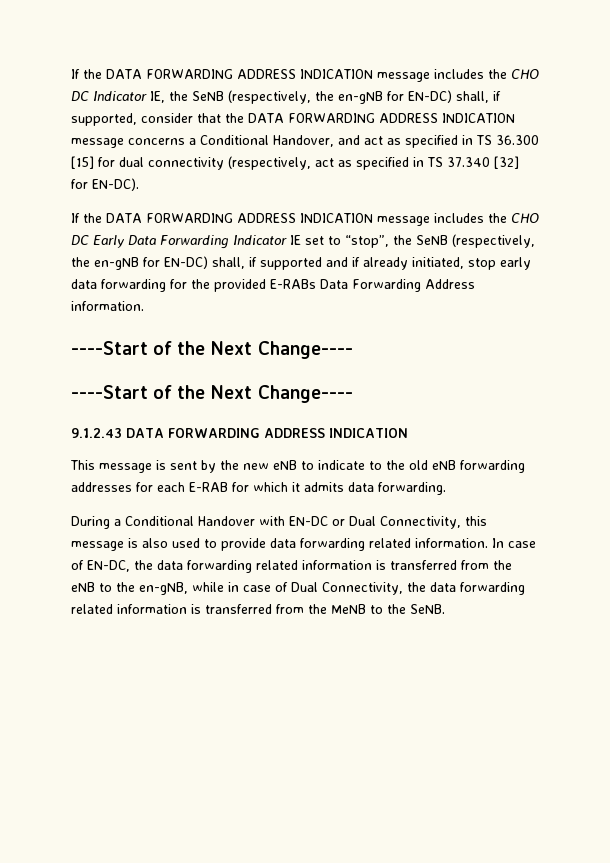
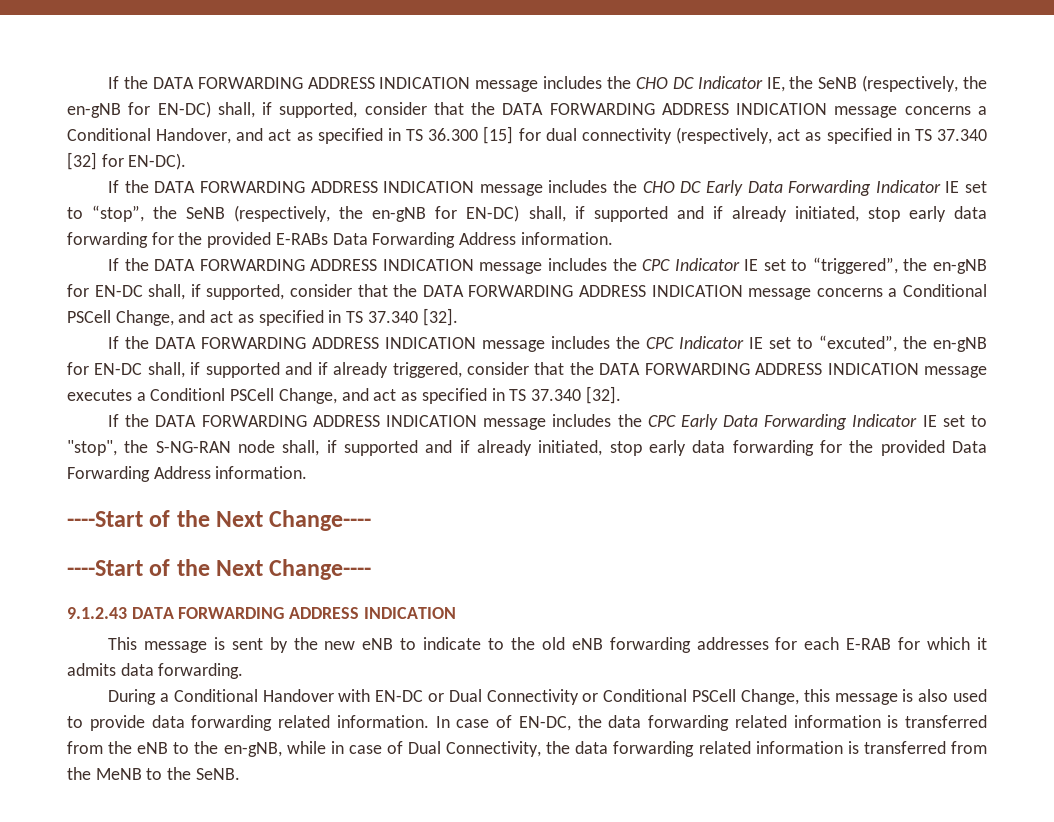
(144, 306) none -> [108,257,988,274] [67,284,988,300] [67,308,458,326] [108,335,988,352] [67,362,987,378] [67,386,621,404] [108,414,988,430] [67,440,988,456] [67,466,308,482] // If the DATA FORWARDING ADDRESS INDICATION message includes the CPC Indicator IE set to “triggered”, the en-gNB for EN-DC shall, if supported, consider that the DATA FORWARDING ADDRESS INDICATION message concerns a Conditional PSCell Change, and act as specified in TS 37.340 [32]. // If the DATA FORWARDING ADDRESS INDICATION message includes the CPC Indicator IE set to “excuted”, the en-gNB for EN-DC shall, if supported and if already triggered, consider that the DATA FORWARDING ADDRESS INDICATION message executes a Conditionl PSCell Change, and act as specified in TS 37.340 [32]. // If the DATA FORWARDING ADDRESS INDICATION message includes the CPC Early Data Forwarding Indicator IE set to "stop", the S-NG-RAN node shall, if supported and if already initiated, stop early data forwarding for the provided Data Forwarding Address information.
[380,516,461,529] Connectivity, -> [486,689,799,705] Connectivity or Conditional PSCell Change,

